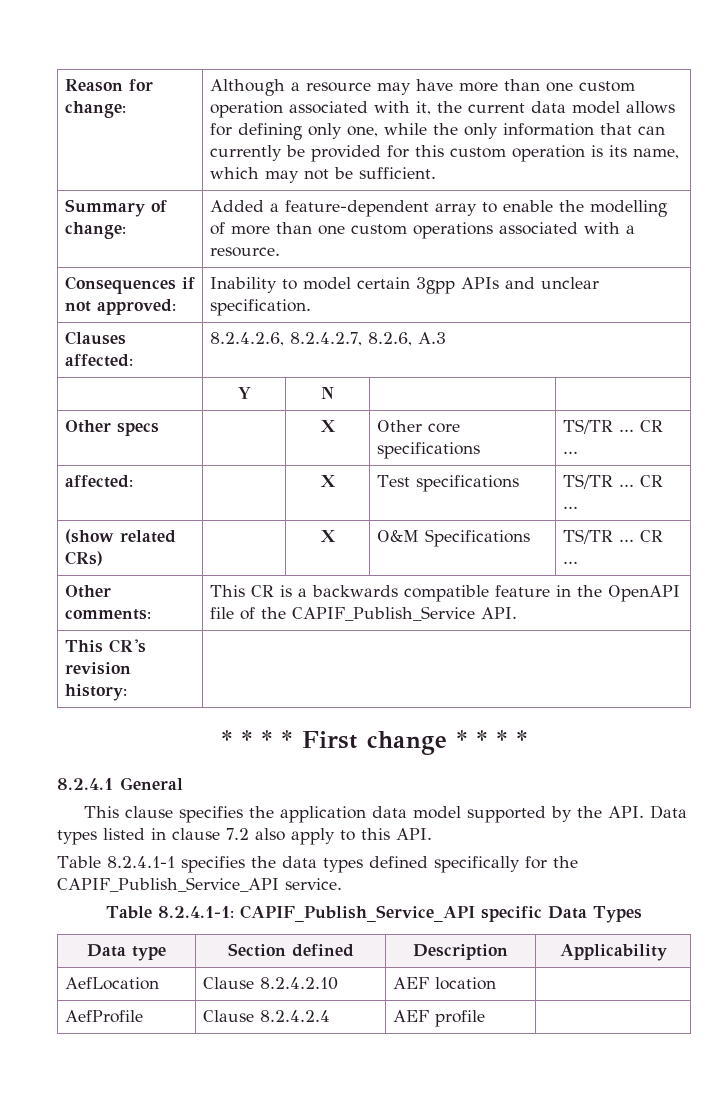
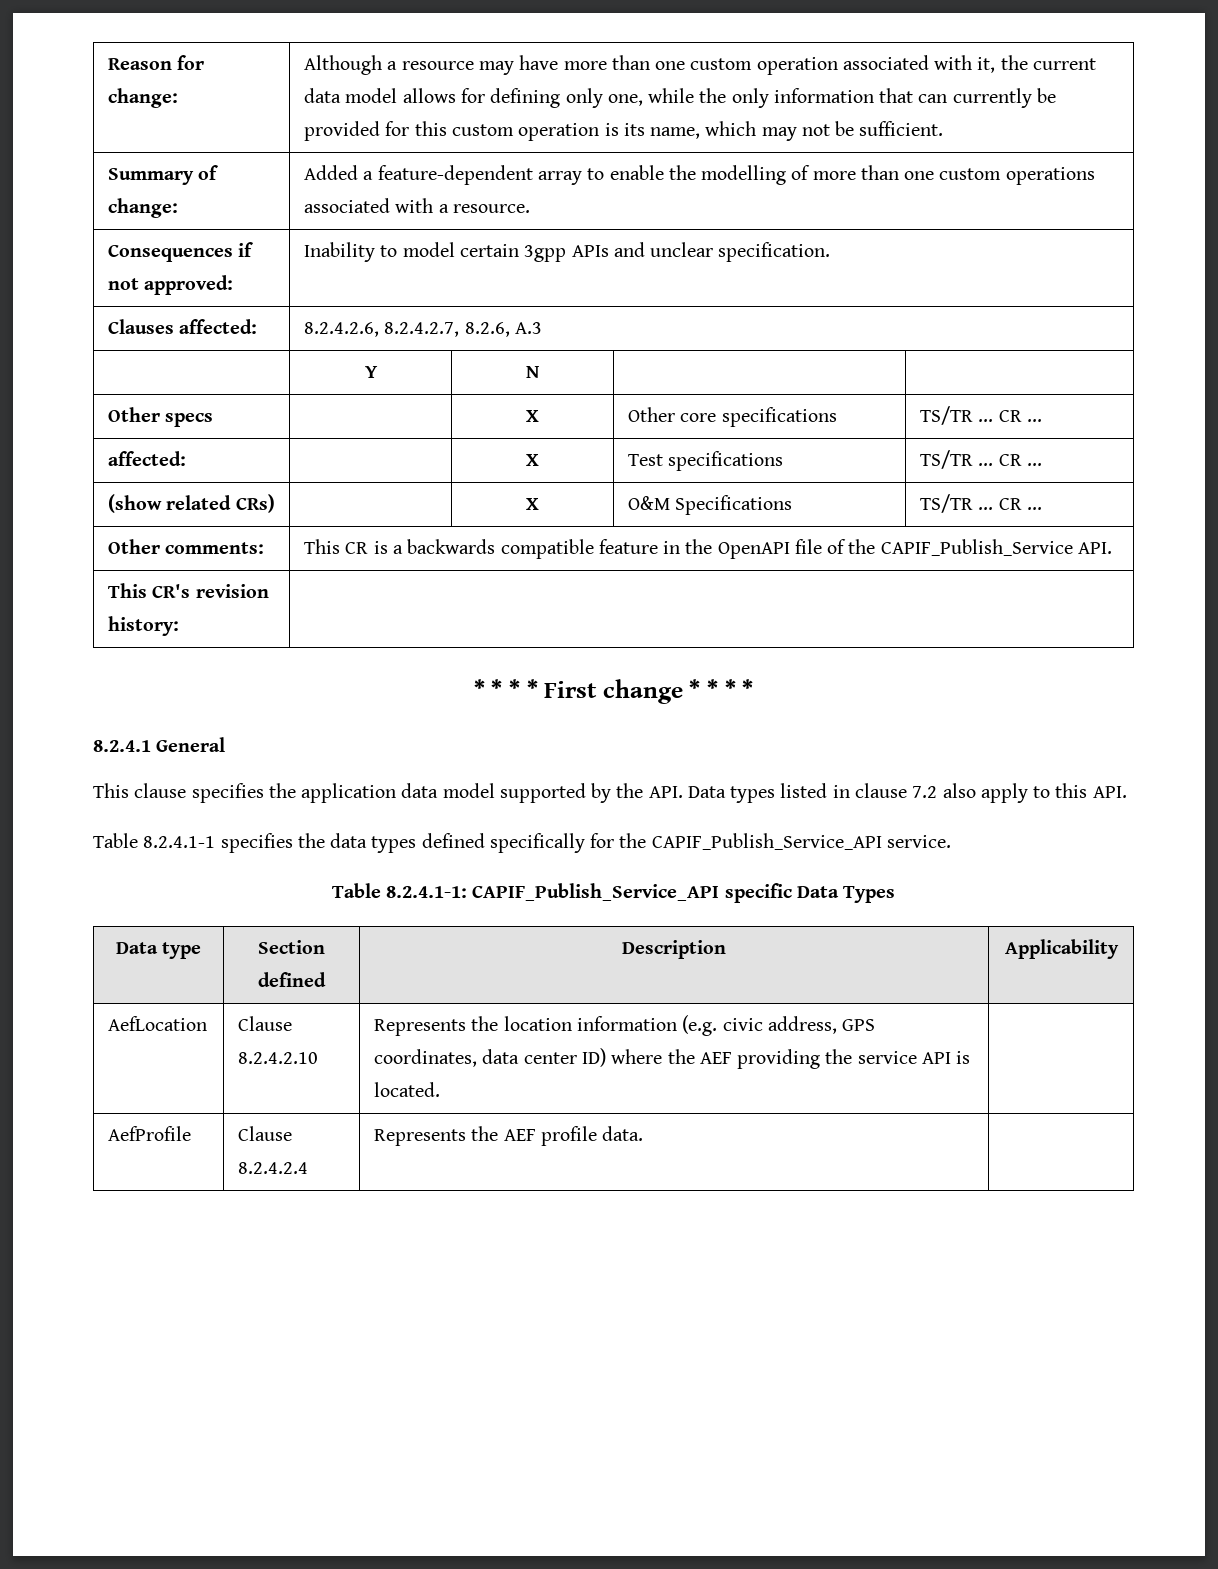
[392,977,496,990] AEF location -> [374,1015,876,1036] [374,1048,971,1069] [374,1082,441,1097] Represents the location information (e.g. civic address, GPS coordinates, data center ID) where the AEF providing the service API is located.
(330, 1016) none -> [374,1126,499,1146] Represents the
(485, 1018) none -> [602,1126,644,1141] data.

